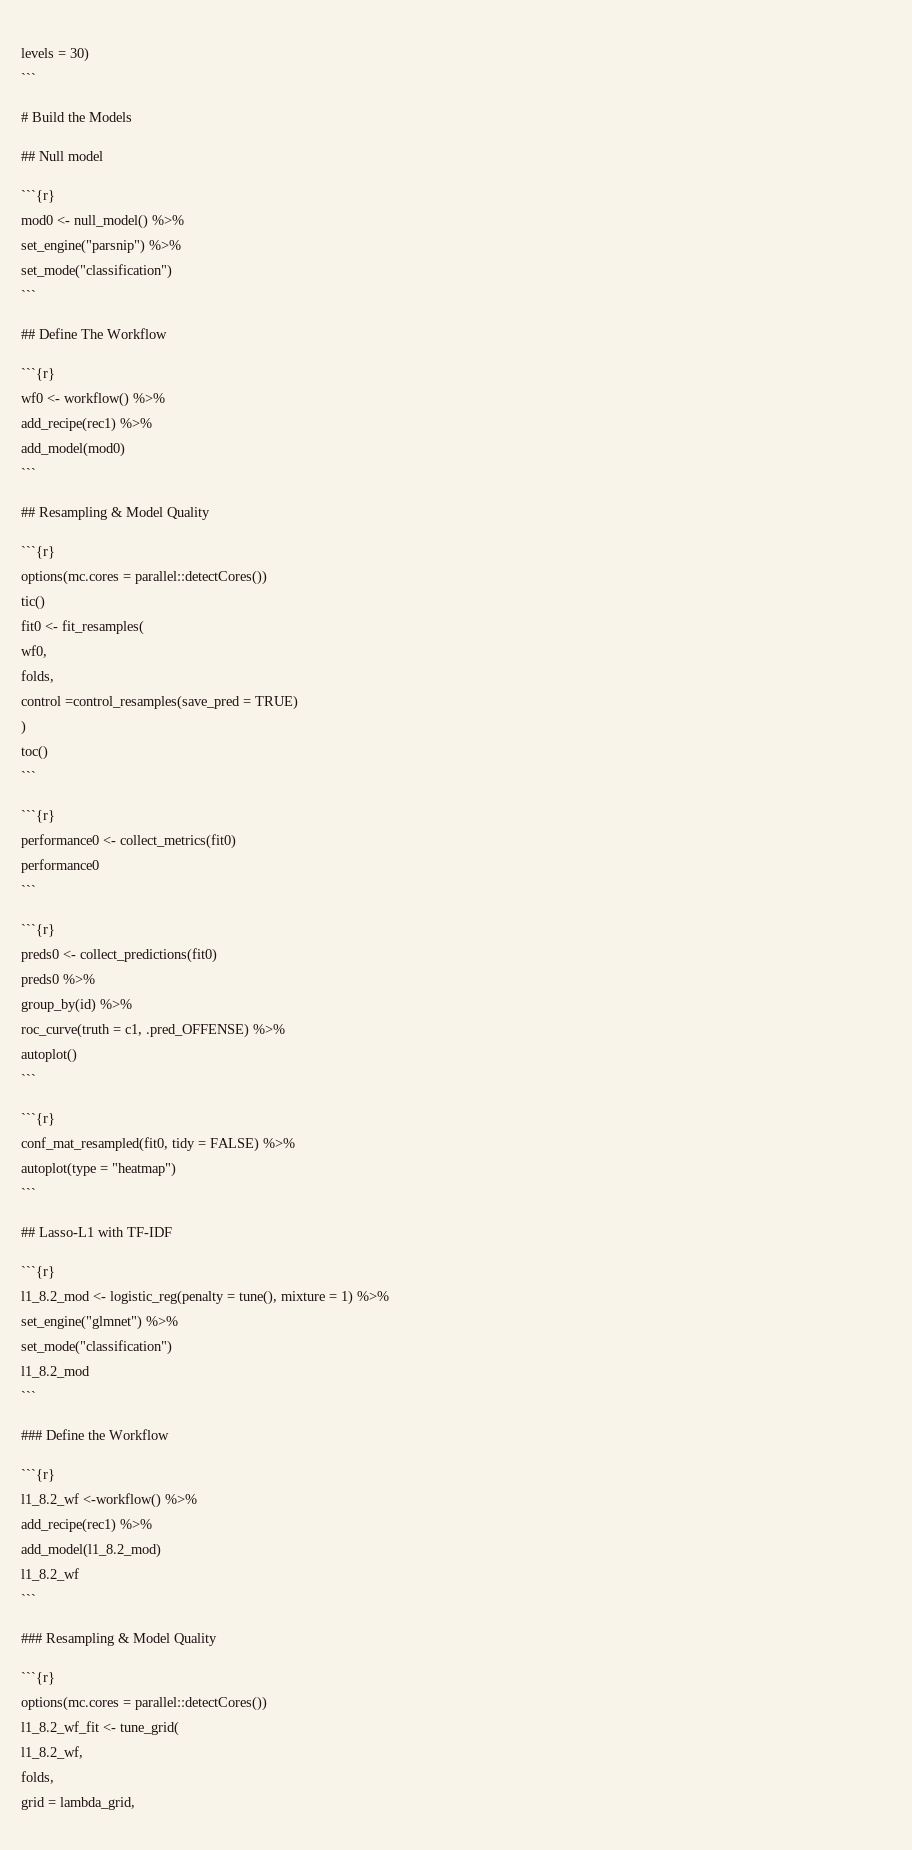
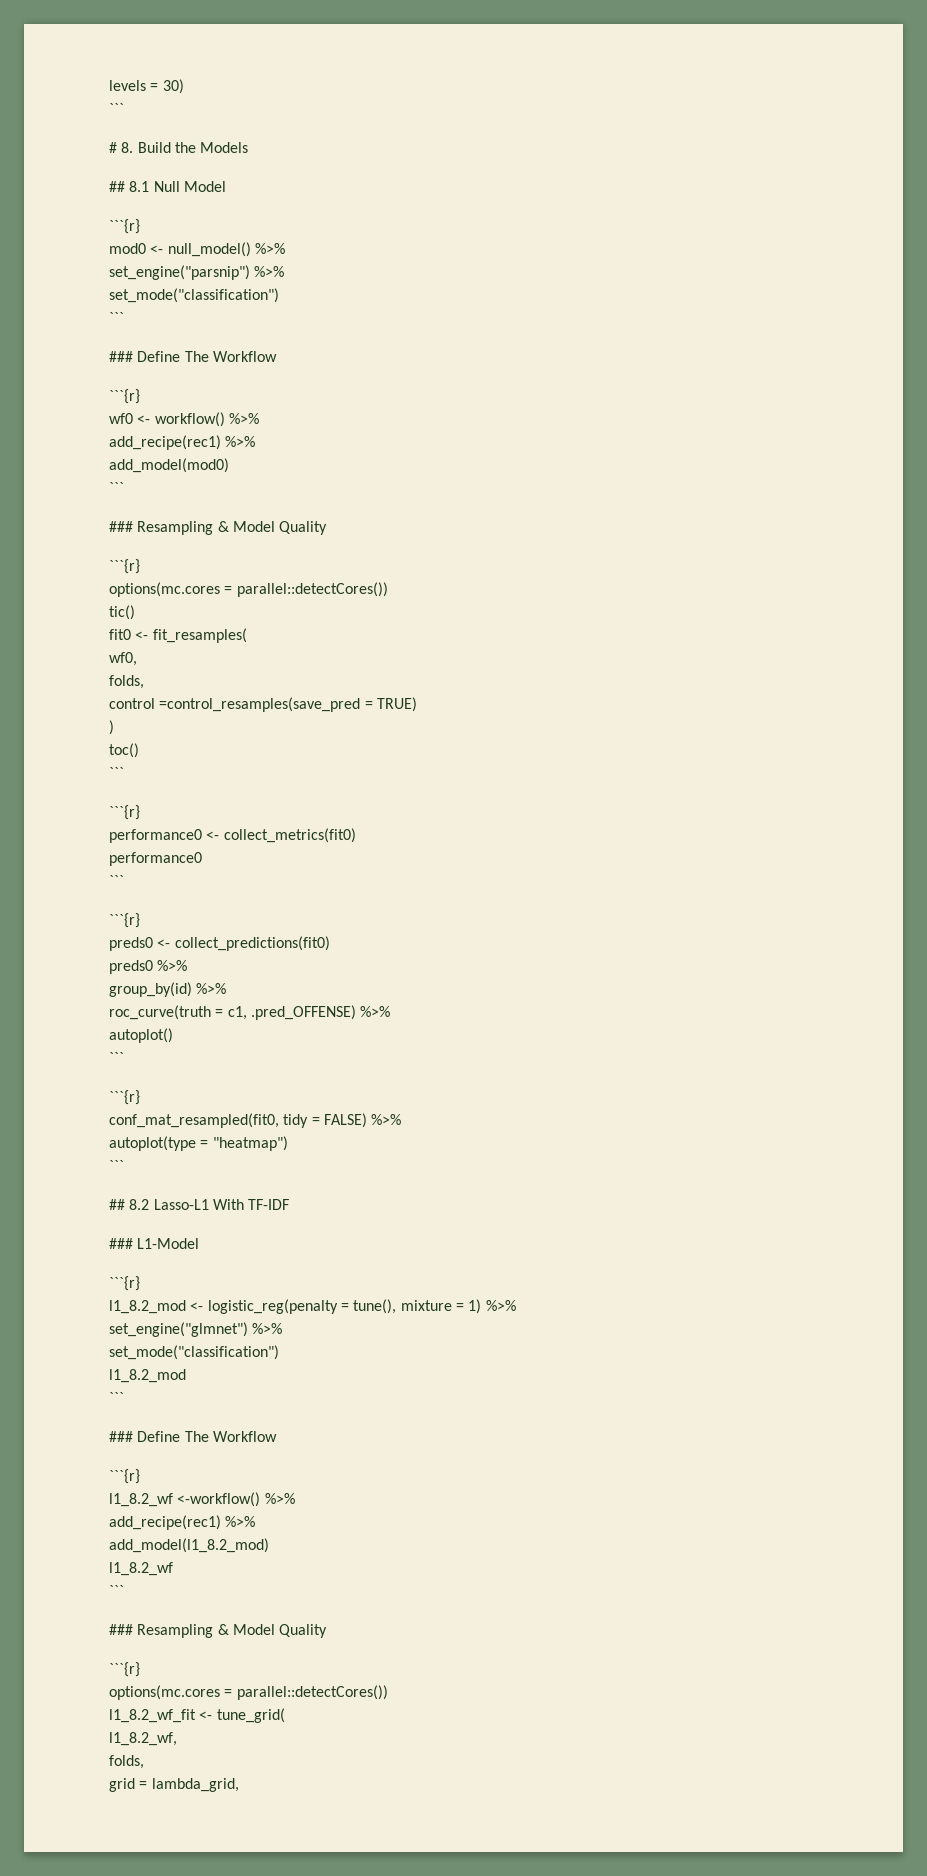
(28, 117) none -> [121,142,134,153] 8.
[39,151,103,161] Null model -> [129,181,226,192] 8.1 Null Model
[21,329,35,339] ## -> [109,351,133,362] ###
[21,507,35,517] ## -> [109,521,133,532] ###
[39,1227,124,1237] Lasso-L1 with -> [129,1199,244,1210] 8.2 Lasso-L1 With
(172, 1232) none -> [109,1238,200,1249] // ### L1-Model
[88,1430,105,1440] the -> [184,1431,209,1442] The

